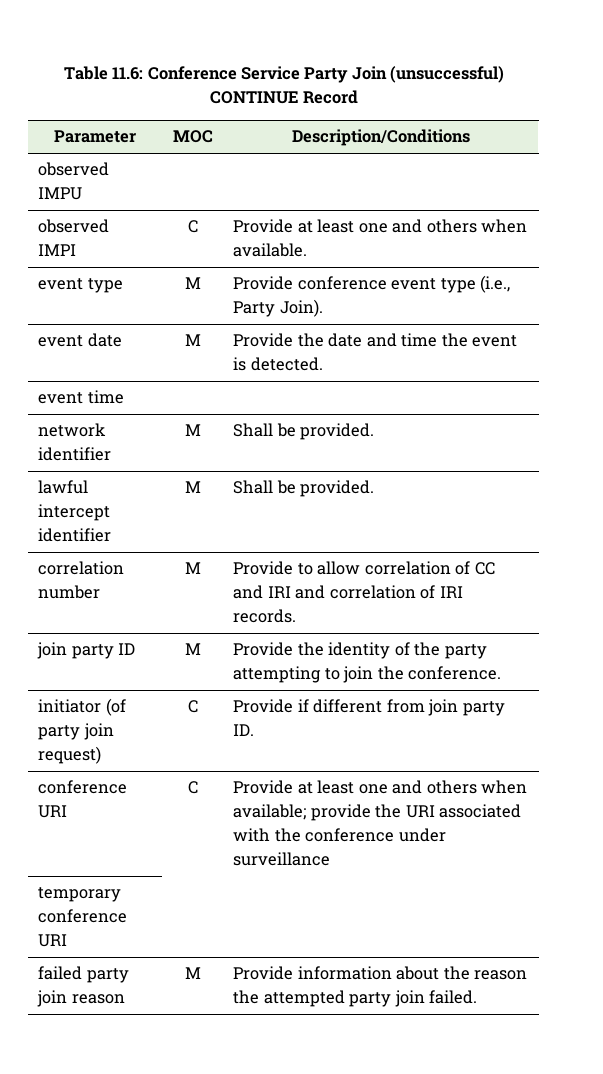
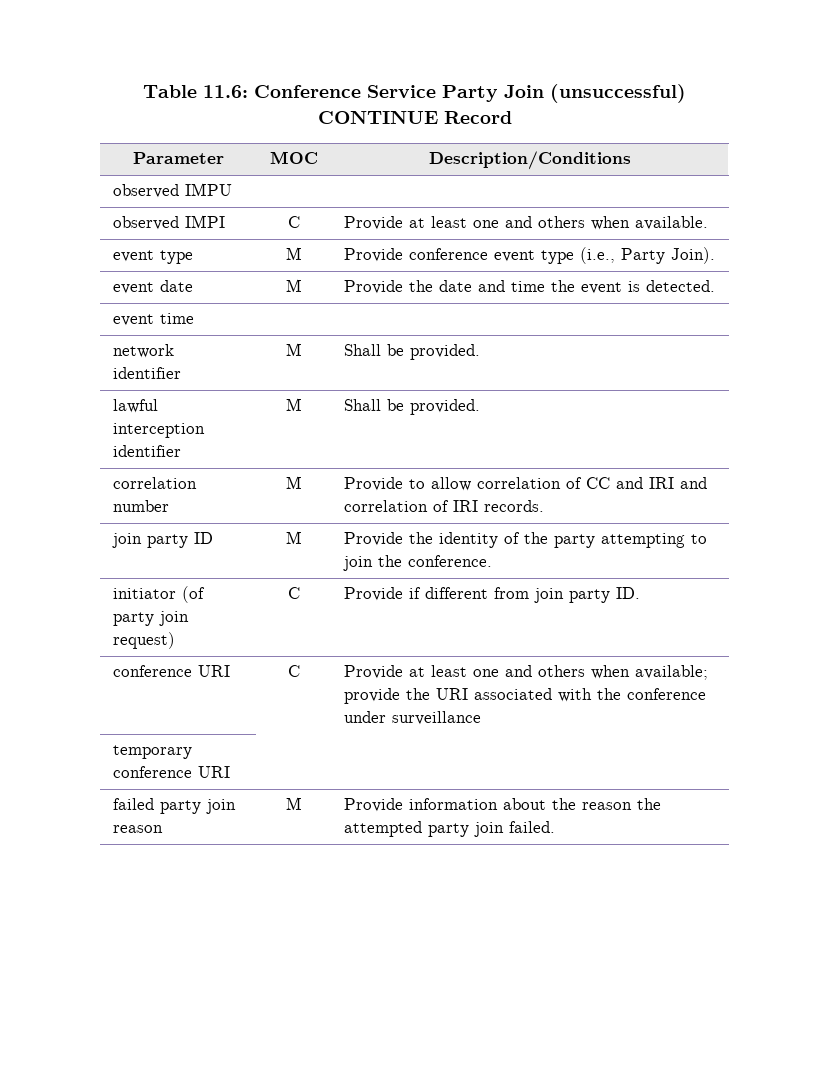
[38,504,111,521] intercept -> [113,423,206,438] interception

